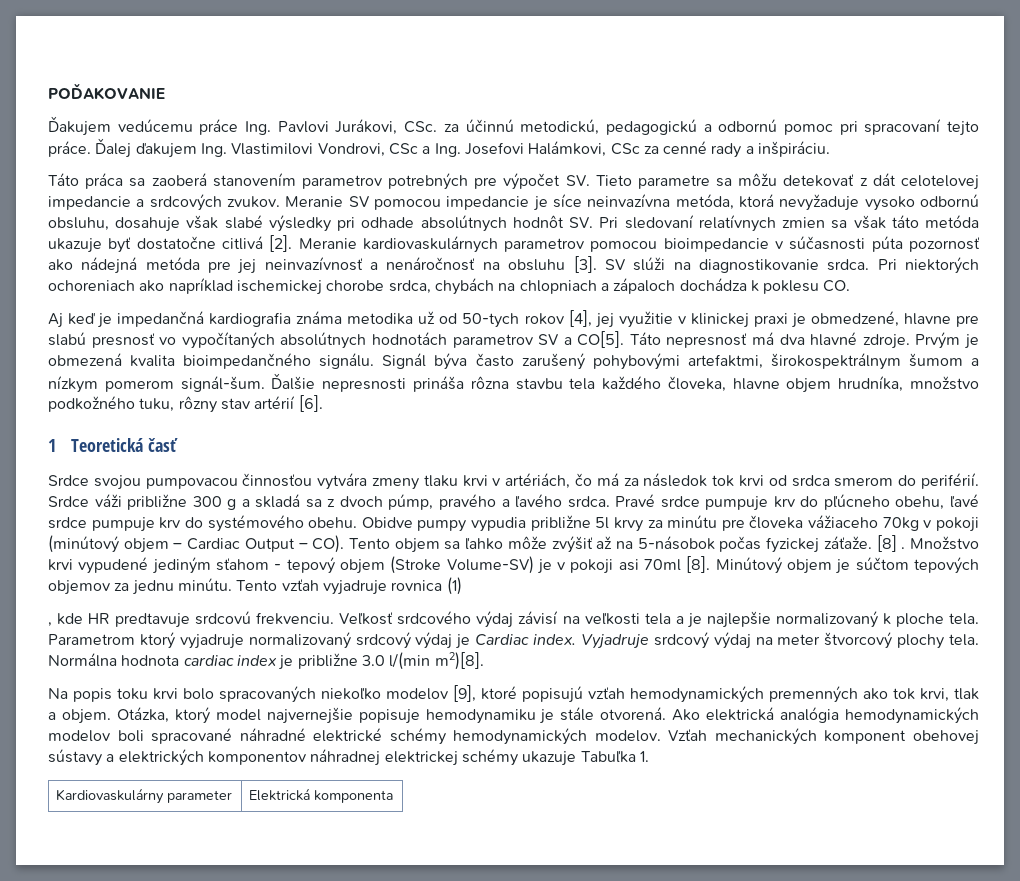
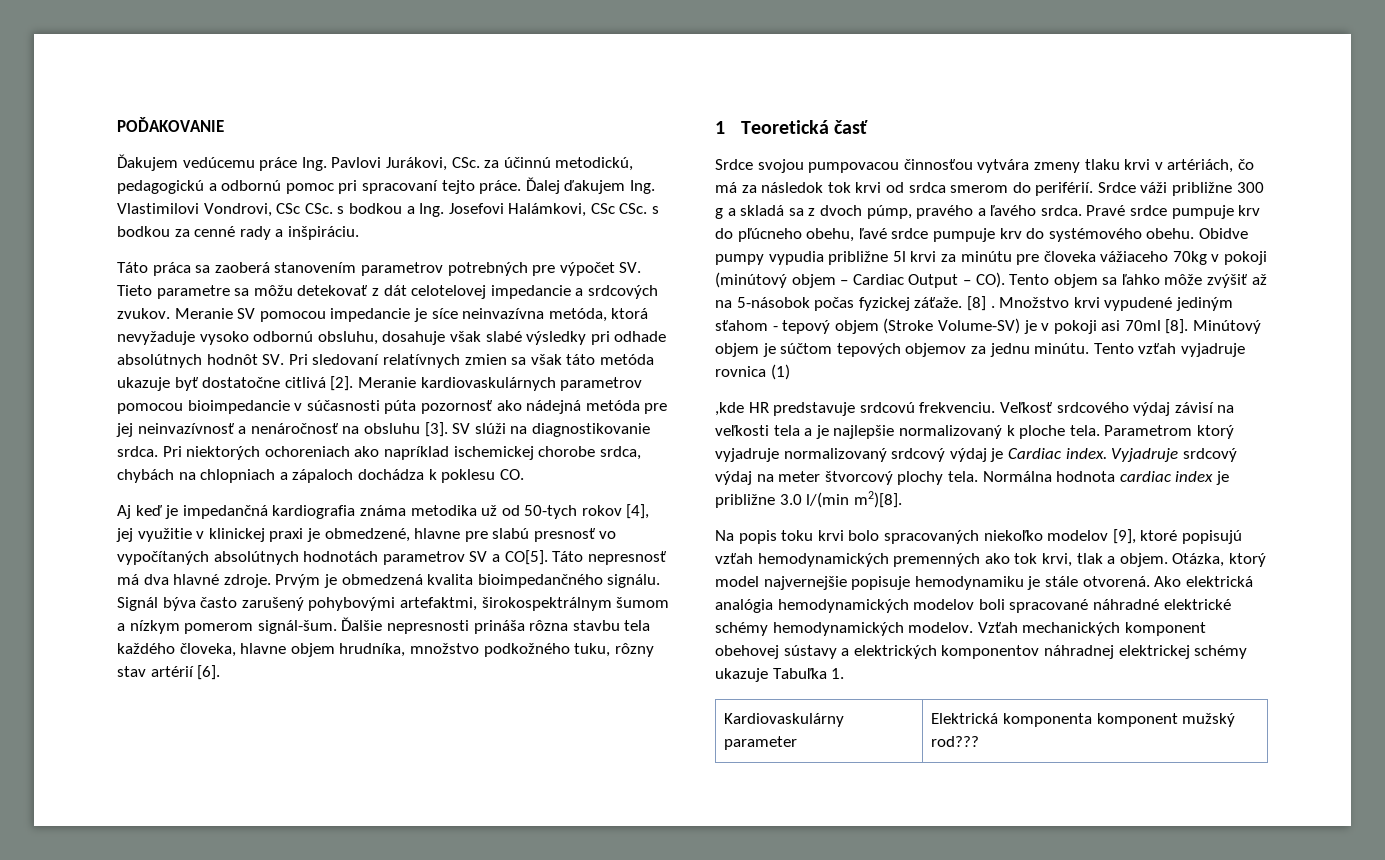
(418, 149) none -> [304,203,402,214] CSc. s bodkou
(640, 149) none -> [619,203,660,214] [117,226,170,237] CSc. s bodkou
[48,353,122,366] obmezená -> [341,574,423,585] obmedzená
[613,517,643,532] krvy -> [910,251,937,262] krvi
[48,613,191,628] , kde HR predtavuje -> [715,402,856,416] ,kde HR predstavuje
(393, 796) none -> [1096,713,1236,727] [931,736,980,747] komponent mužský rod???

